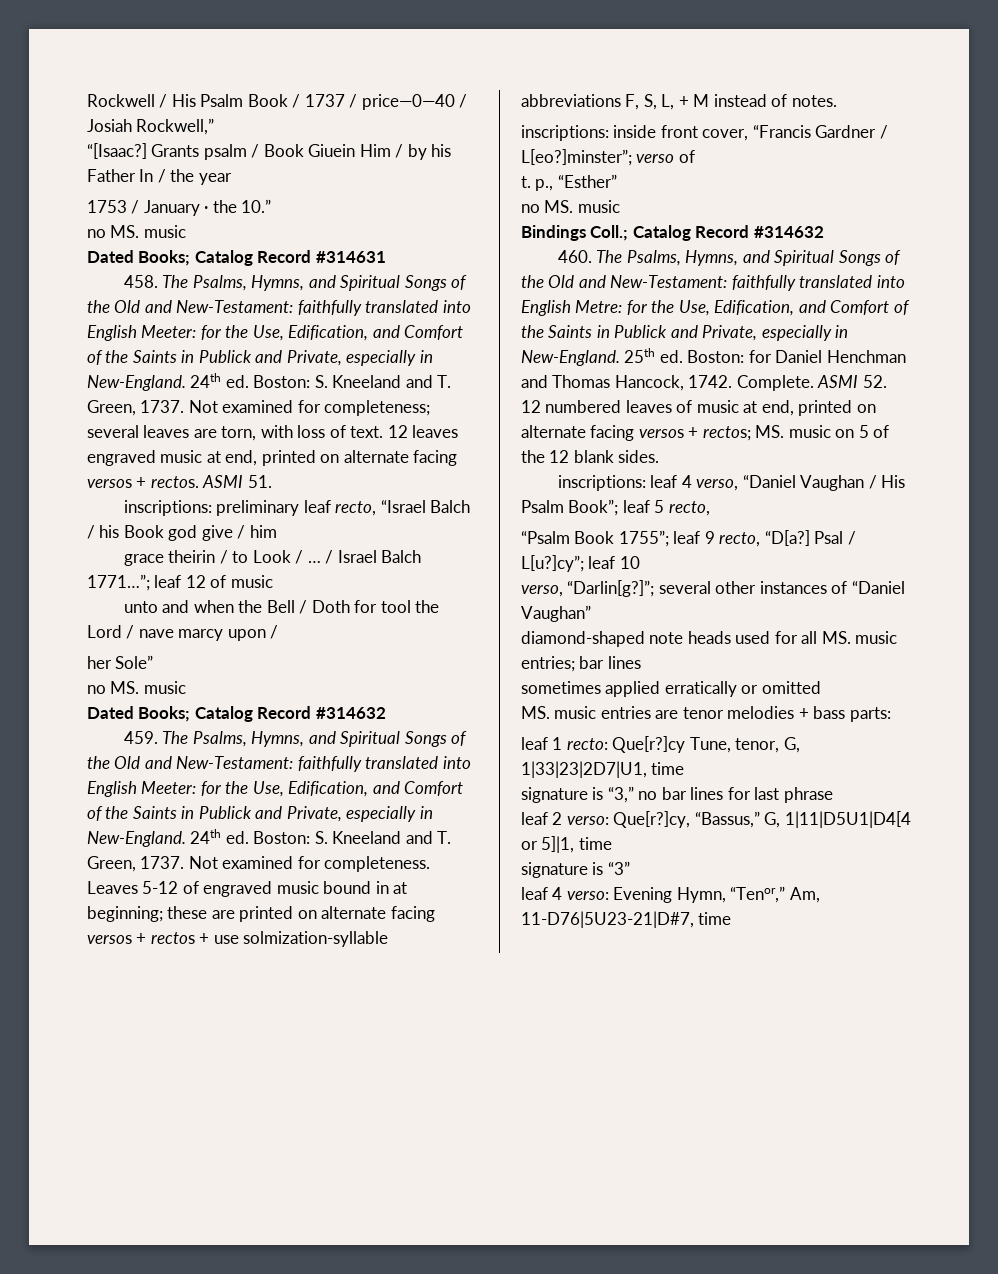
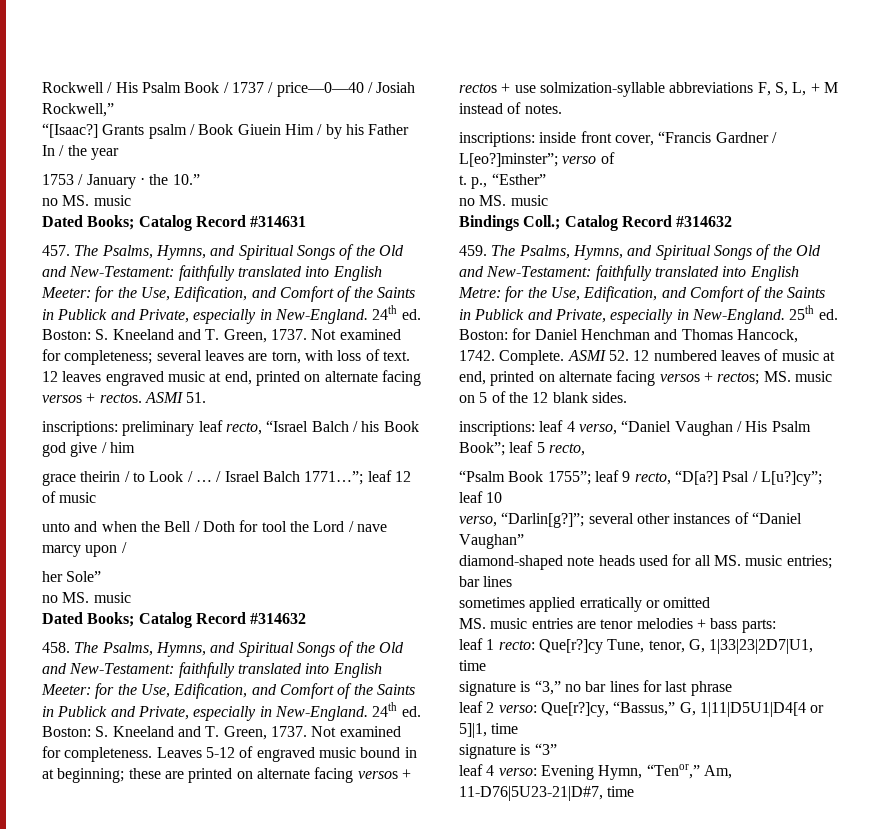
[123,275,158,288] 458. -> [42,245,70,256] 457.
[123,731,158,744] 459. -> [42,642,70,653] 458.
[557,250,592,263] 460. -> [459,245,487,256] 459.

